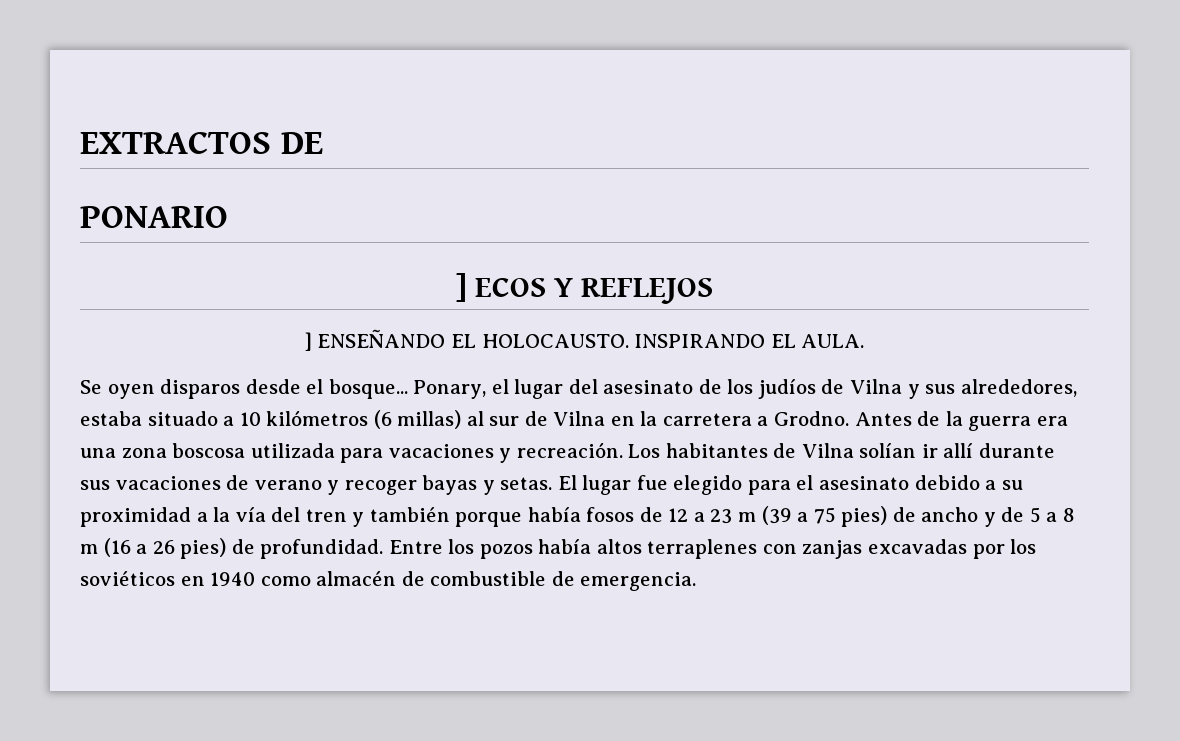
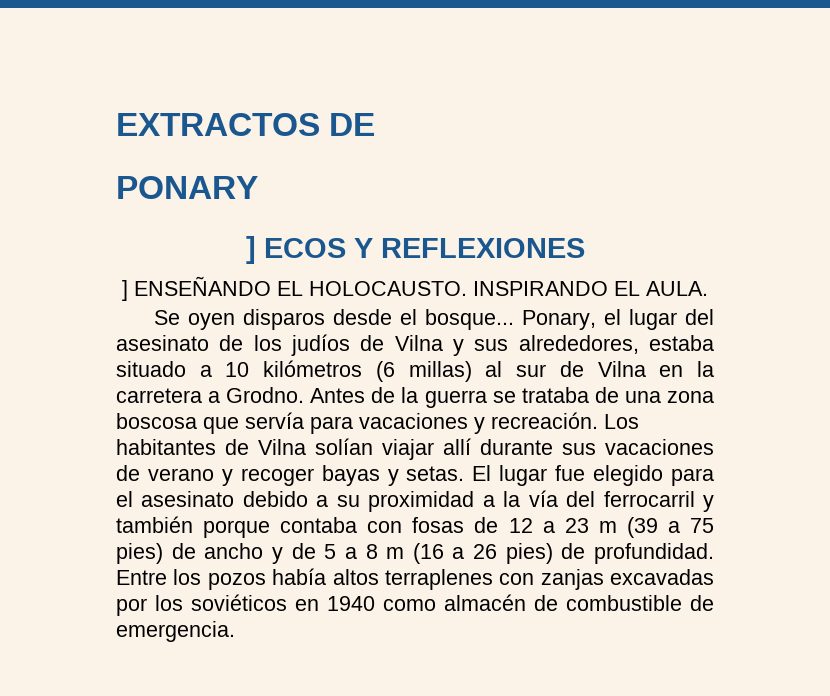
[80,206,228,228] PONARIO -> [116,176,258,199] PONARY
[581,278,714,304] REFLEJOS -> [380,238,585,258] REFLEXIONES
[1036,416,1068,426] era -> [492,387,619,403] se trataba de
[250,443,335,458] utilizada -> [203,412,304,434] que servía
[921,444,938,458] ir -> [382,439,434,460] viajar
[305,509,347,522] tren -> [603,491,695,507] ferrocarril
[527,507,635,522] había fosos -> [280,517,465,533] contaba con fosas

